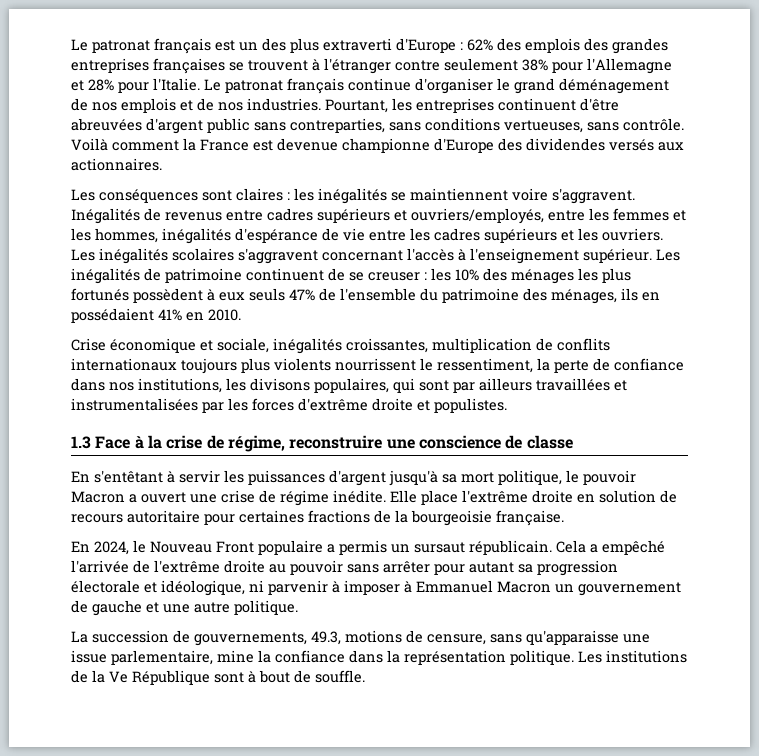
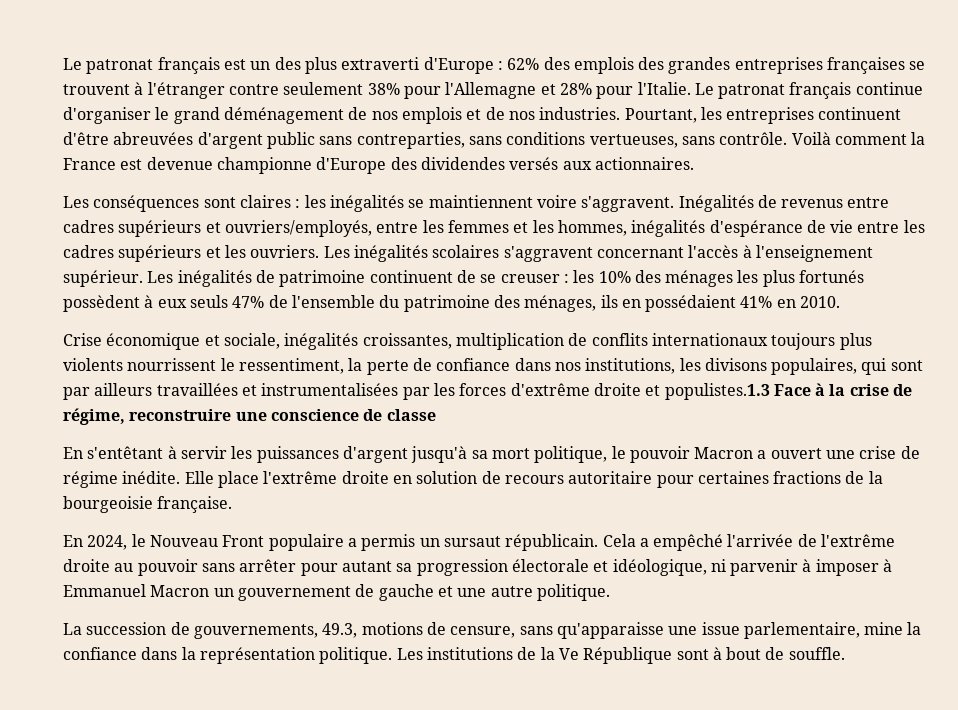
[434,398,507,413] [71,436,91,449] populistes. // 1.3 -> [664,383,770,400] populistes.1.3

